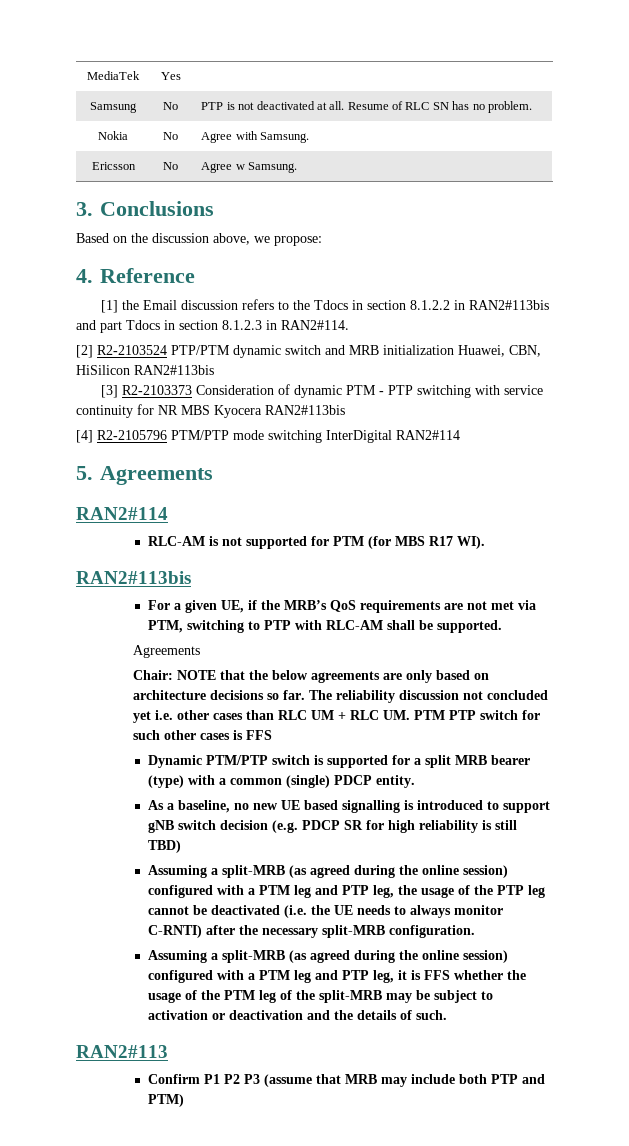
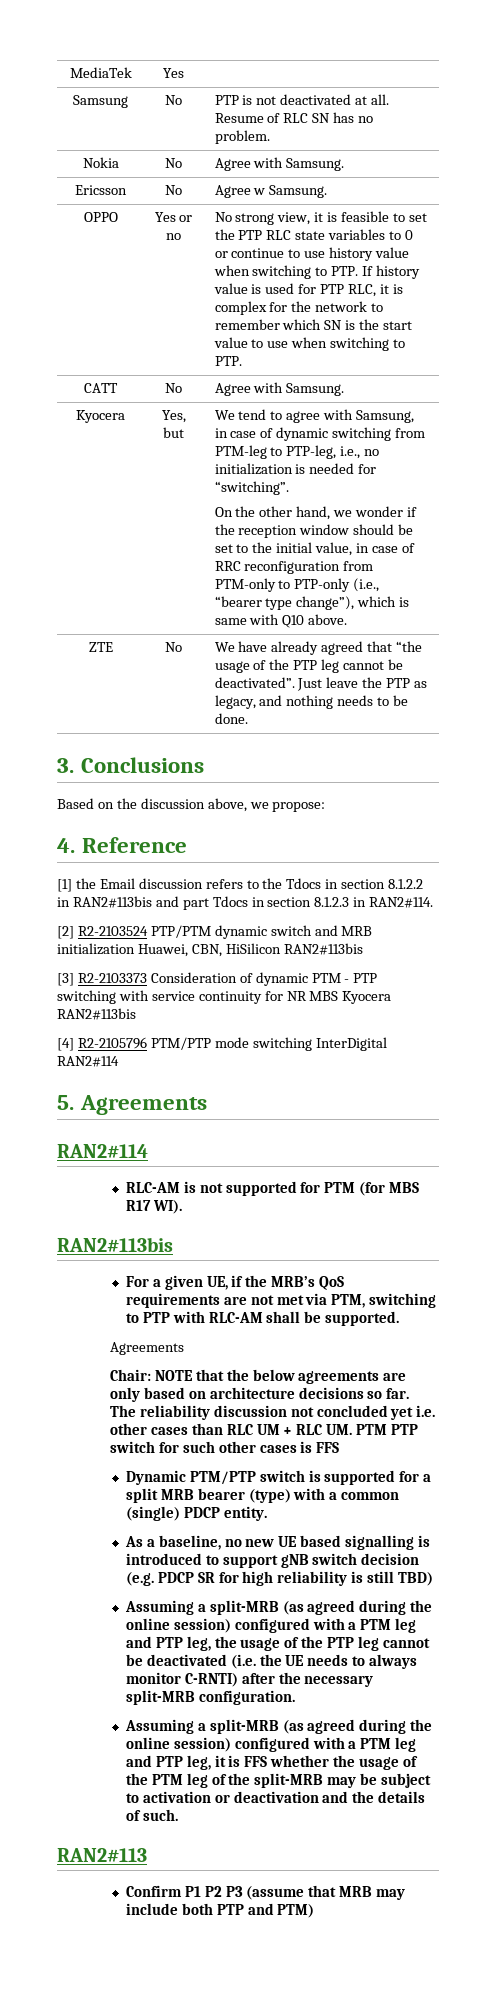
(298, 167) none -> [83,212,118,222] [154,212,193,222] [166,233,181,240] [214,211,427,225] [214,229,413,240] [214,247,410,261] [213,265,421,279] [213,283,403,297] [214,301,384,315] [214,319,413,330] [213,337,406,351] [214,356,242,366] [84,383,118,393] [165,383,182,393] [214,382,345,396] [76,410,125,423] [161,410,186,423] [163,427,184,438] [214,409,415,423] [214,427,426,441] [214,445,380,459] [214,463,377,475] [214,481,289,495] [214,506,417,520] [214,524,414,538] [214,542,415,556] [214,561,374,574] [214,578,380,592] [214,596,410,610] [214,614,348,628] [88,642,113,652] [165,642,182,652] [214,641,423,655] [214,659,403,673] [214,677,428,691] [214,695,409,709] [214,713,248,724] // OPPO | Yes or no | No strong view, it is feasible to set the PTP RLC state variables to 0 or continue to use history value when switching to PTP. If history value is used for PTP RLC, it is complex for the network to remember which SN is the start value to use when switching to PTP. // CATT | No | Agree with Samsung. // Kyocera | Yes, but | We tend to agree with Samsung, in case of dynamic switching from PTM-leg to PTP-leg, i.e., no initialization is needed for “switching”. // On the other hand, we wonder if the reception window should be set to the initial value, in case of RRC reconfiguration from PTM-only to PTP-only (i.e., “bearer type change”), which is same with Q10 above. // ZTE | No | We have already agreed that “the usage of the PTP leg cannot be deactivated”. Just leave the PTP as legacy, and nothing needs to be done.

